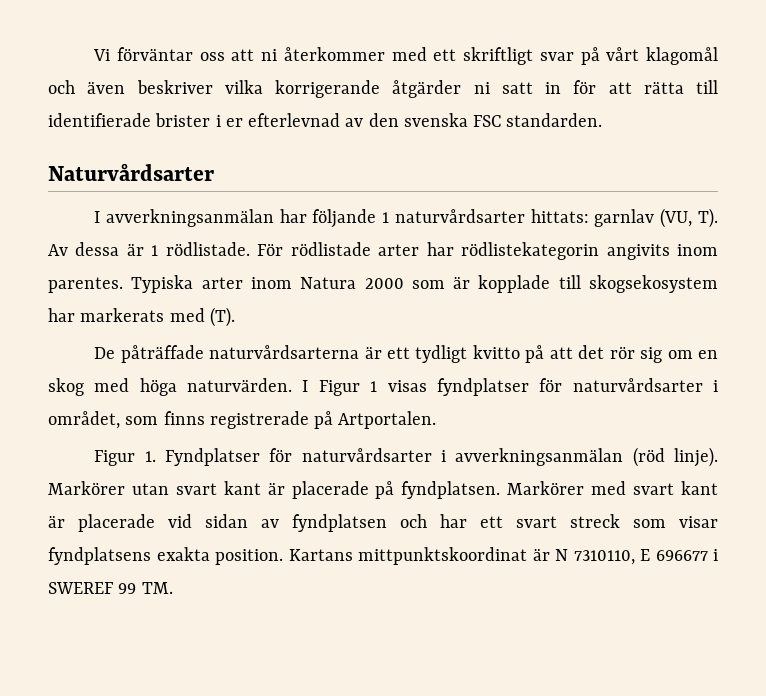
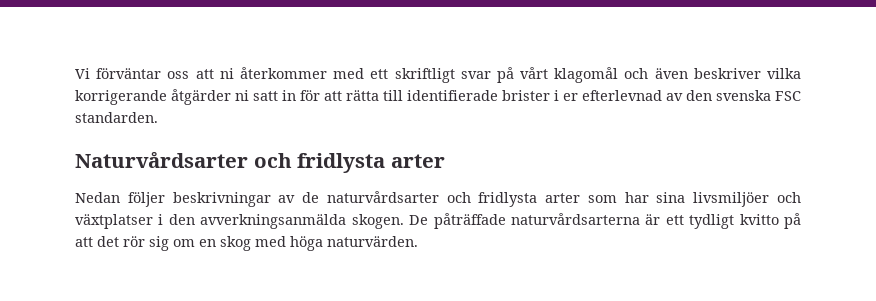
[94,208,718,228] [48,242,718,260] [48,275,718,293] [48,307,235,327] // I avverkningsanmälan har följande 1 naturvårdsarter hittats: garnlav (VU, T). Av dessa är 1 rödlistade. För rödlistade arter har rödlistekategorin angivits inom parentes. Typiska arter inom Natura 2000 som är kopplade till skogsekosystem har markerats med (T). // -> [253,153,445,173] [75,191,801,207] [75,214,404,229] och fridlysta arter // Nedan följer beskrivningar av de naturvårdsarter och fridlysta arter som har sina livsmiljöer och växtplatser i den avverkningsanmälda skogen.
[302,378,719,396] [48,411,437,429] [94,447,718,467] [48,481,718,499] [48,514,718,532] [48,547,718,565] [48,582,173,594] I Figur 1 visas fyndplatser för naturvårdsarter i området, som finns registrerade på Artportalen. // Figur 1. Fyndplatser för naturvårdsarter i avverkningsanmälan (röd linje). Markörer utan svart kant är placerade på fyndplatsen. Markörer med svart kant är placerade vid sidan av fyndplatsen och har ett svart streck som visar fyndplatsens exakta position. Kartans mittpunktskoordinat är N 7310110, E 696677 i SWEREF 99 TM. -> (418, 241) none

